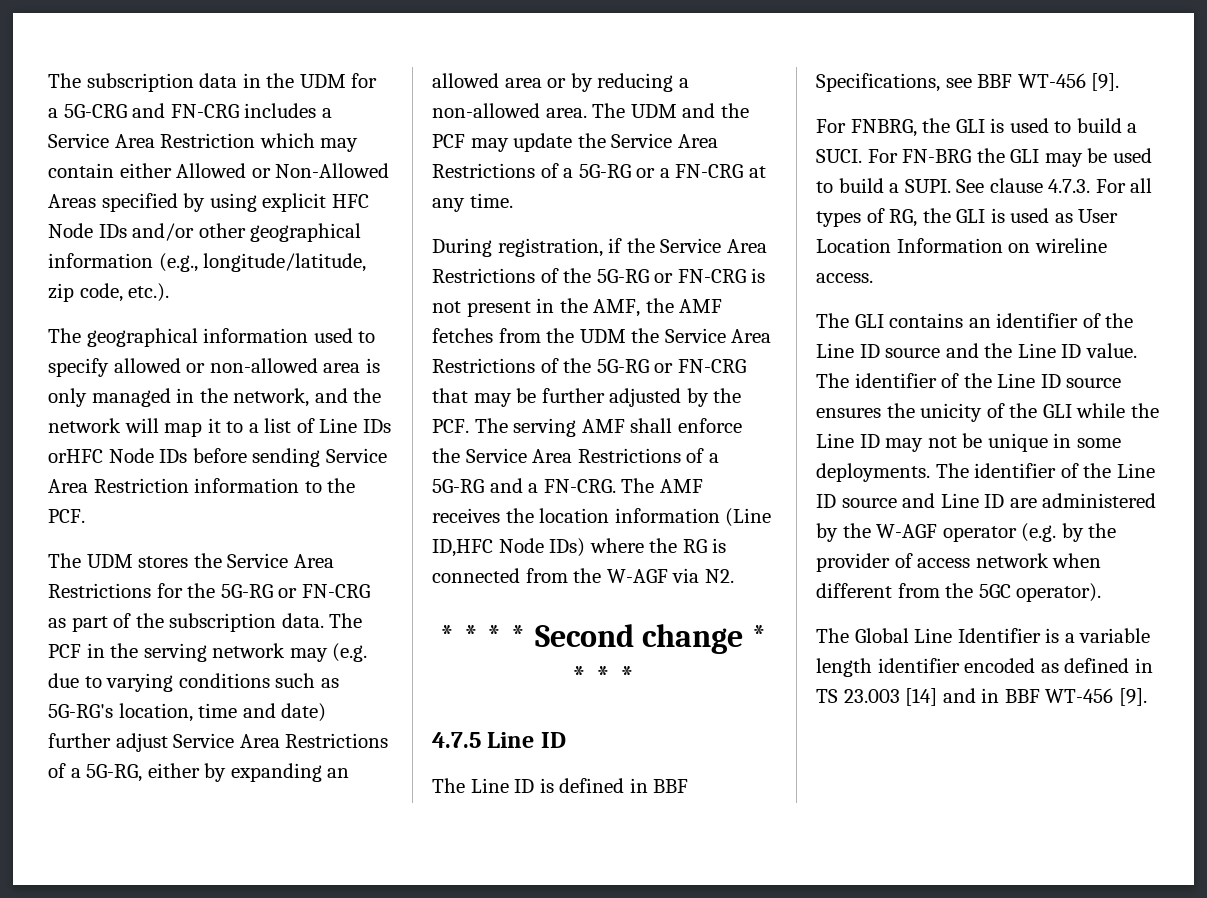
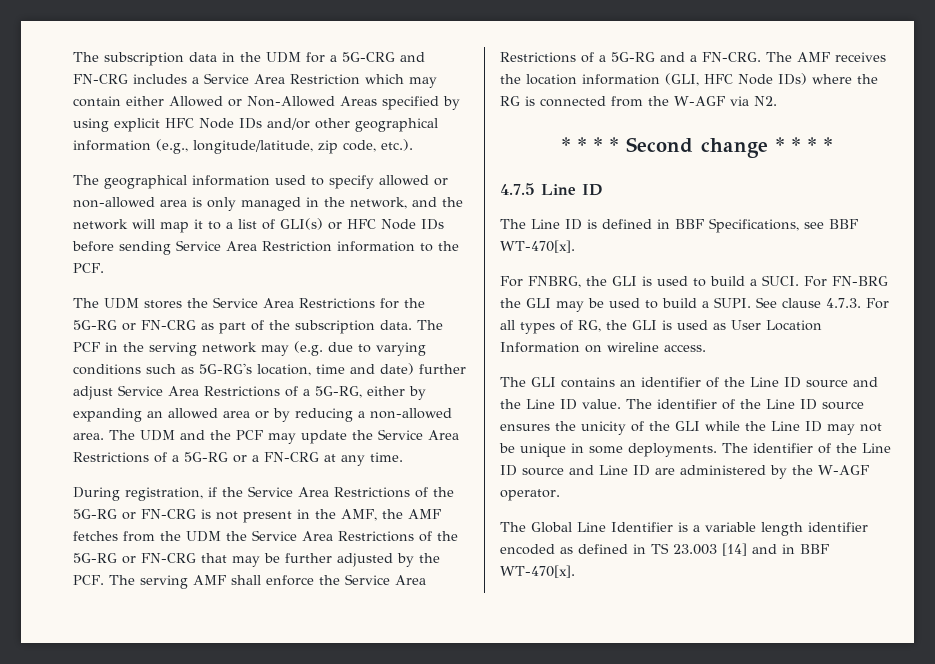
[319,418,391,433] [48,449,103,463] Line IDs orHFC -> [280,218,376,230] GLI(s) or HFC
[725,508,772,527] [432,539,493,557] (Line ID,HFC -> [665,73,733,86] (GLI, HFC
[1017,73,1120,91] WT-456 [9]. -> [500,240,575,253] WT-470[x].
[942,523,1117,542] [816,553,1102,572] [816,583,1102,602] operator (e.g. by the provider of access network when different from the 5GC operator). -> [500,489,560,501] operator.
[1045,688,1147,706] WT-456 [9]. -> [500,565,575,578] WT-470[x].

